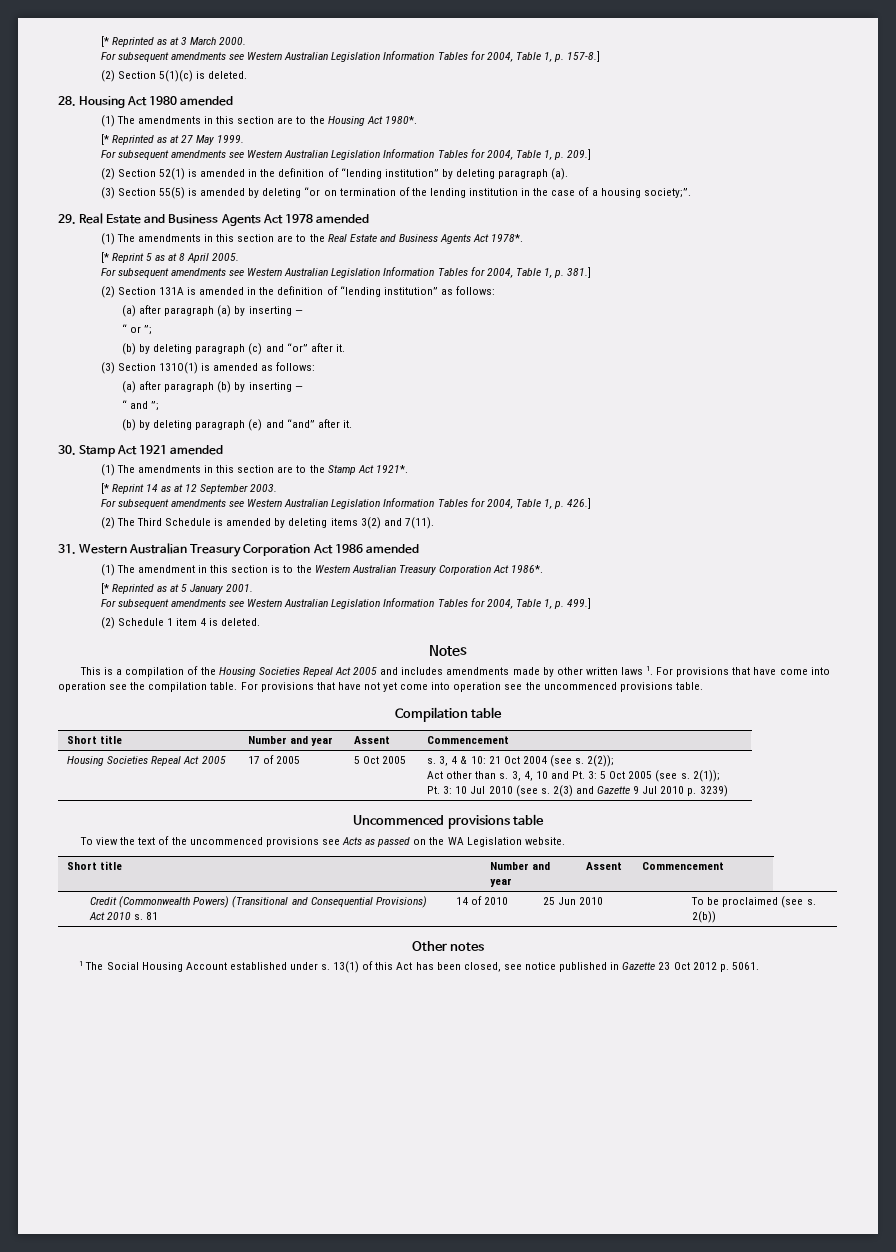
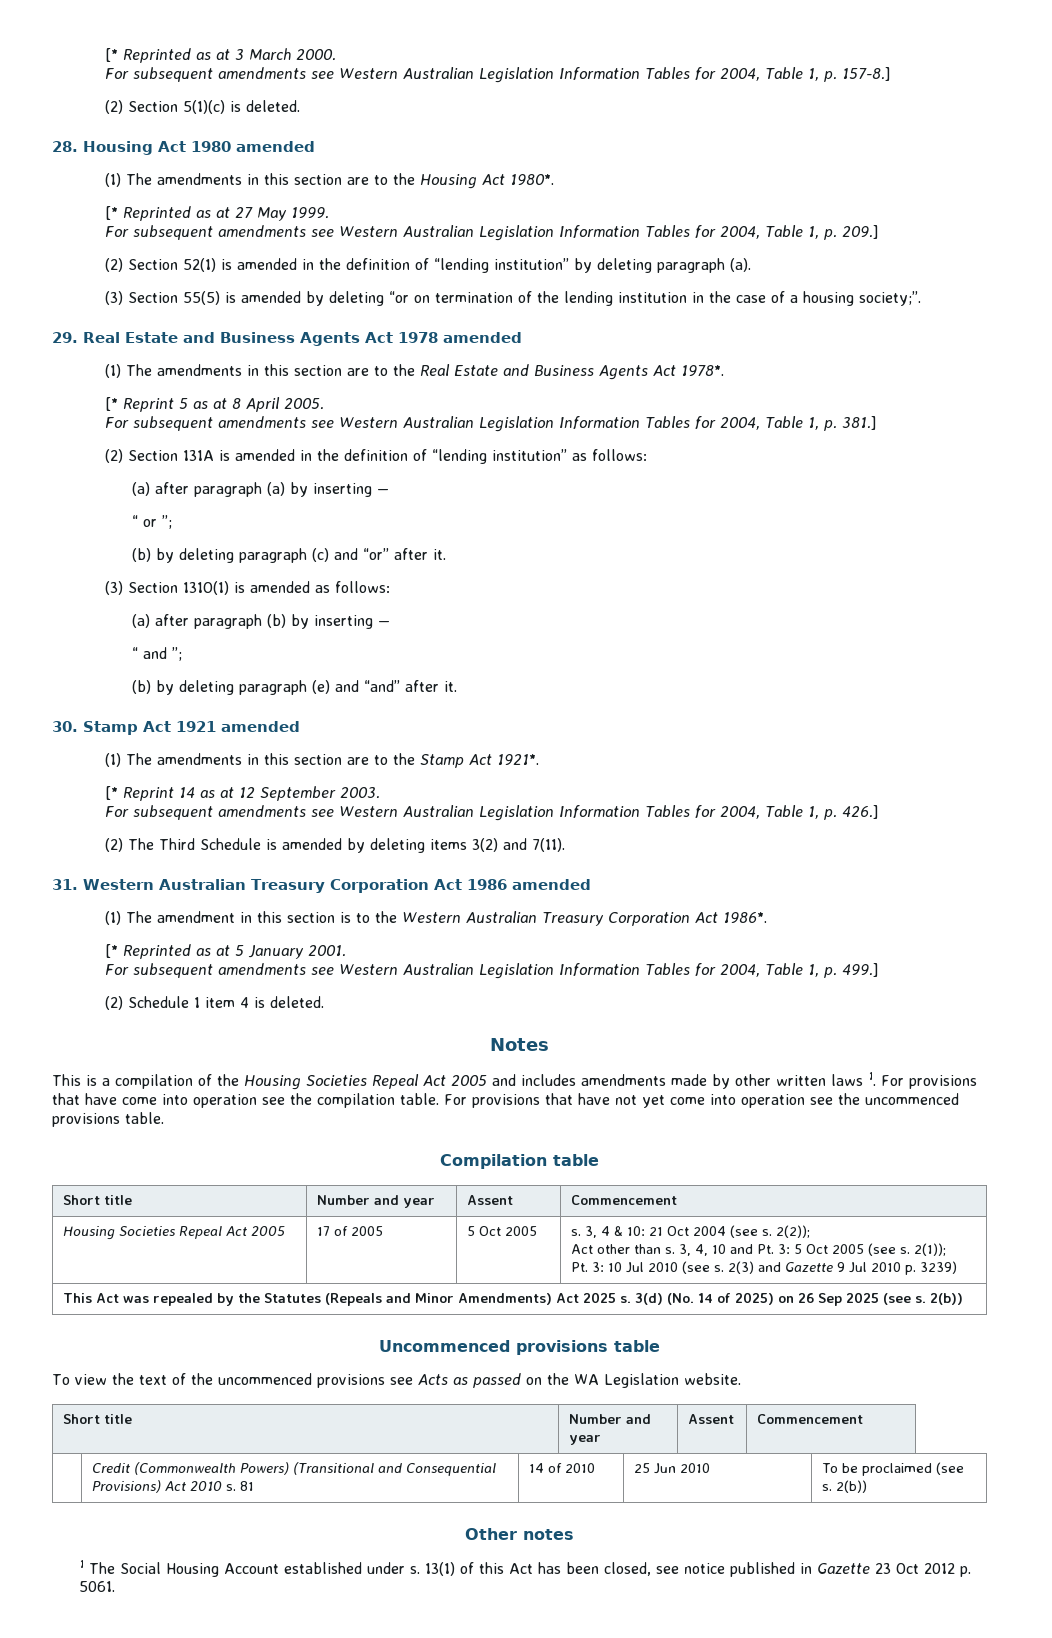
(728, 791) none -> [62,1292,963,1306] // This Act was repealed by the Statutes (Repeals and Minor Amendments) Act 2025 s. 3(d) (No. 14 of 2025) on 26 Sep 2025 (see s. 2(b))

